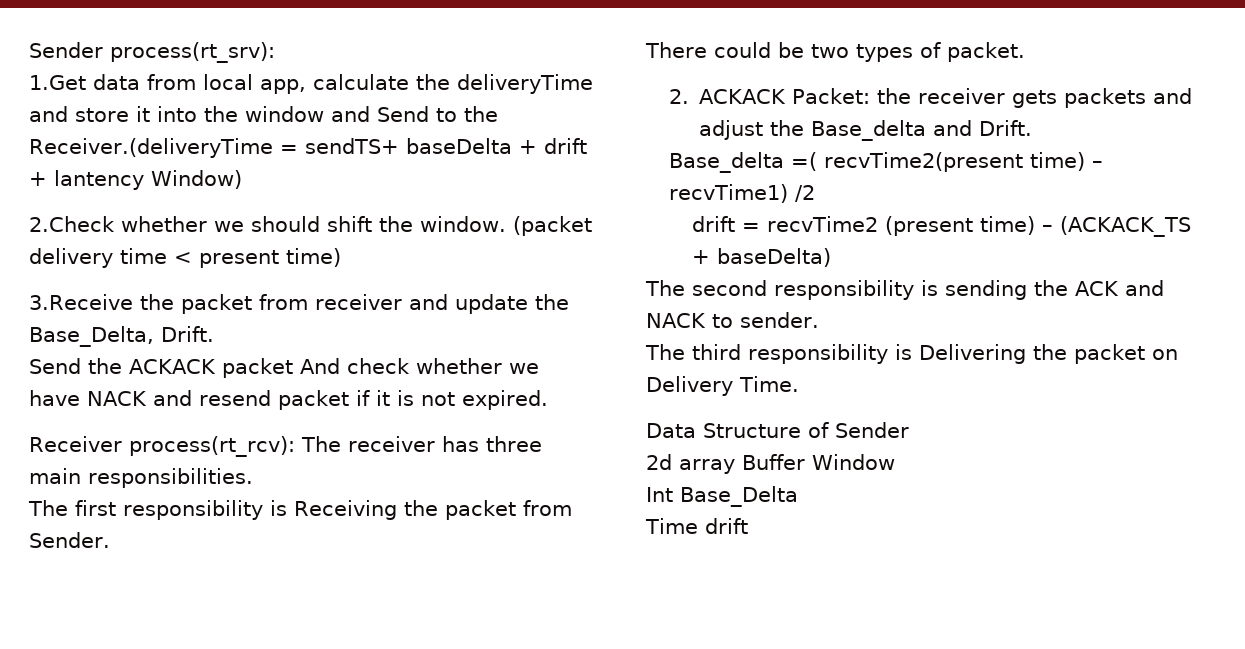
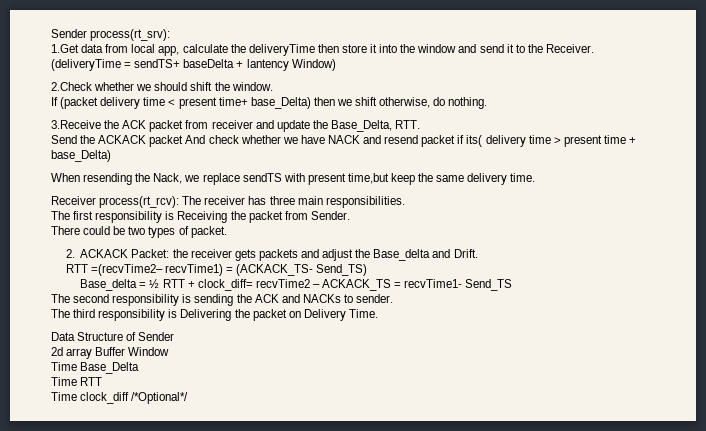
[29,106,68,122] and -> [317,44,339,53] then
[377,106,498,122] [29,138,273,158] Send to the Receiver.(deliveryTime -> [479,44,594,53] [51,59,121,71] send it to the Receiver. (deliveryTime
[543,138,587,154] [29,172,47,186] drift + -> (244, 64) none
(506, 224) none -> [51,97,58,106] // If
[286,248,341,267] time) -> [218,97,488,109] time+ base_Delta) then we shift otherwise, do nothing.
(174, 302) none -> [122,120,147,129] ACK
[161,326,214,342] Drift. -> [395,120,421,129] RTT.
[375,390,548,410] it is not expired. -> [466,135,637,147] [51,150,111,162] [51,173,536,185] its( delivery time > present time + base_Delta) // When resending the Nack, we replace sendTS with present time,but keep the same delivery time.
[668,152,1103,173] [668,184,815,203] [691,216,1191,237] [691,248,831,267] Base_delta =( recvTime2(present time) – recvTime1) /2 // drift = recvTime2 (present time) – (ACKACK_TS + baseDelta) -> [65,264,368,276] [80,279,513,291] RTT =(recvTime2– recvTime1) = (ACKACK_TS- Send_TS) // Base_delta = ½ RTT + clock_diff= recvTime2 – ACKACK_TS = recvTime1- Send_TS
[646,313,706,328] NACK -> [302,294,341,303] NACKs
[646,487,673,502] Int -> [51,362,77,371] Time
[704,518,748,534] drift -> [80,377,103,386] [51,392,189,404] RTT // Time clock_diff /*Optional*/

